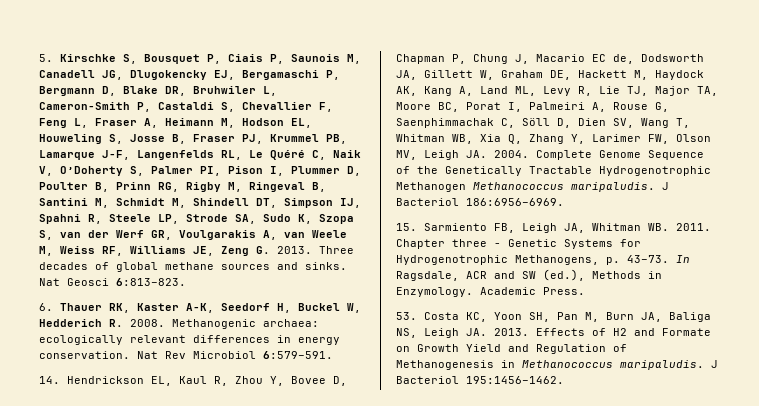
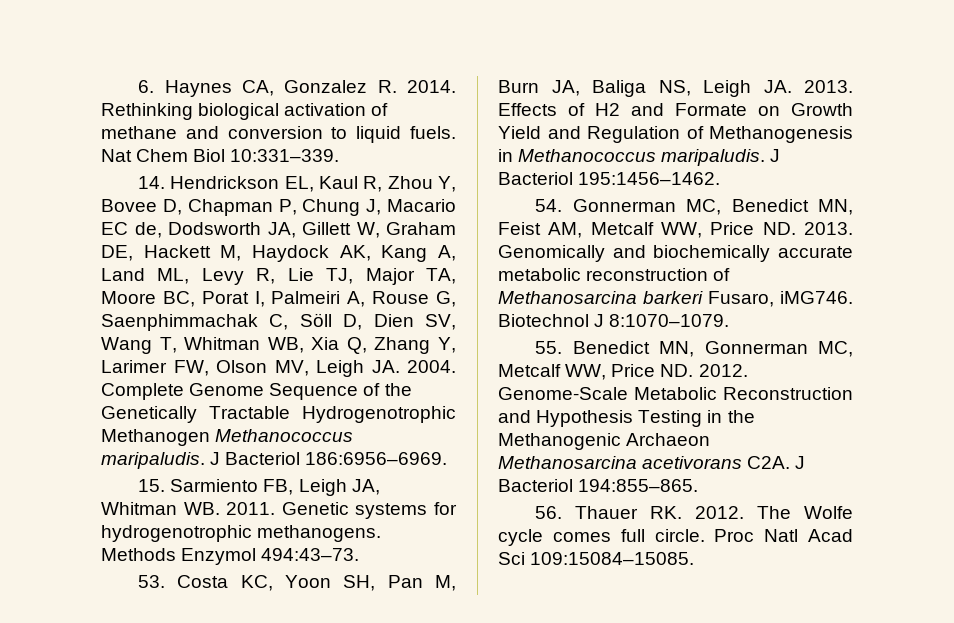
[39,54,361,64] [39,70,340,80] [39,86,277,96] [39,102,333,112] [39,118,312,128] [39,134,347,144] [39,150,361,160] [39,166,361,176] [39,182,326,192] [39,198,361,208] [39,214,354,224] [39,230,347,240] [39,246,354,256] [39,262,347,272] [39,278,186,286] [39,303,361,313] [39,319,319,329] [39,335,340,345] [39,351,333,359] 5. Kirschke S, Bousquet P, Ciais P, Saunois M, Canadell JG, Dlugokencky EJ, Bergamaschi P, Bergmann D, Blake DR, Bruhwiler L, Cameron-Smith P, Castaldi S, Chevallier F, Feng L, Fraser A, Heimann M, Hodson EL, Houweling S, Josse B, Fraser PJ, Krummel PB, Lamarque J-F, Langenfelds RL, Le Quéré C, Naik V, O’Doherty S, Palmer PI, Pison I, Plummer D, Poulter B, Prinn RG, Rigby M, Ringeval B, Santini M, Schmidt M, Shindell DT, Simpson IJ, Spahni R, Steele LP, Strode SA, Sudo K, Szopa S, van der Werf GR, Voulgarakis A, van Weele M, Weiss RF, Williams JE, Zeng G. 2013. Three decades of global methane sources and sinks. Nat Geosci 6:813–823. // 6. Thauer RK, Kaster A-K, Seedorf H, Buckel W, Hedderich R. 2008. Methanogenic archaea: ecologically relevant differences in energy conservation. Nat Rev Microbiol 6:579–591. -> [138,80,457,97] [101,103,389,120] [101,126,457,143] [101,149,340,162] 6. Haynes CA, Gonzalez R. 2014. Rethinking biological activation of methane and conversion to liquid fuels. Nat Chem Biol 10:331–339.
[396,239,641,249] [396,255,690,265] [396,269,662,281] [396,287,585,297] Chapter three - Genetic Systems for Hydrogenotrophic Methanogens, p. 43–73. In Ragsdale, ACR and SW (ed.), Methods in Enzymology. Academic Press. -> [281,502,457,519] [101,525,382,542] [101,548,360,565] Genetic systems for hydrogenotrophic methanogens. Methods Enzymol 494:43–73.
(564, 380) none -> [535,199,853,215] [498,222,853,238] [498,245,853,262] [498,268,731,281] [498,291,853,307] [498,314,730,327] [535,341,853,357] [498,364,748,380] [498,387,853,400] [498,410,755,427] [498,433,711,450] [498,456,806,469] [498,479,699,492] [535,506,853,519] [498,529,853,546] [498,552,695,565] // 54. Gonnerman MC, Benedict MN, Feist AM, Metcalf WW, Price ND. 2013. Genomically and biochemically accurate metabolic reconstruction of Methanosarcina barkeri Fusaro, iMG746. Biotechnol J 8:1070–1079. // 55. Benedict MN, Gonnerman MC, Metcalf WW, Price ND. 2012. Genome-Scale Metabolic Reconstruction and Hypothesis Testing in the Methanogenic Archaeon Methanosarcina acetivorans C2A. J Bacteriol 194:855–865. // 56. Thauer RK. 2012. The Wolfe cycle comes full circle. Proc Natl Acad Sci 109:15084–15085.

